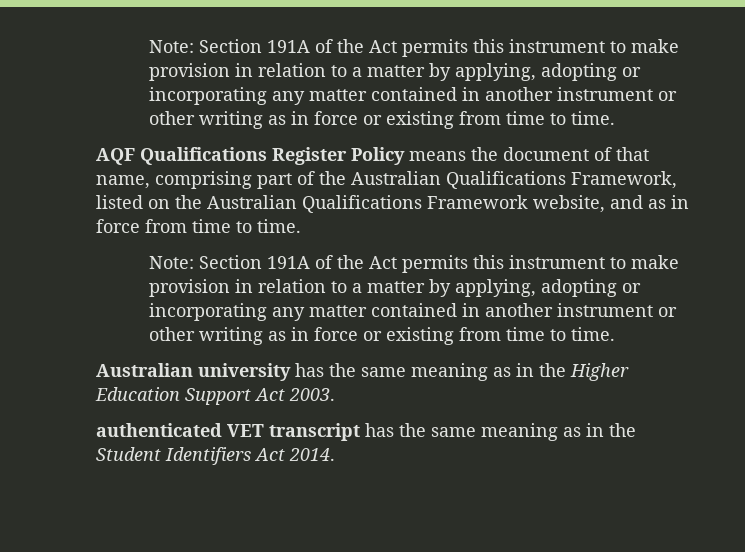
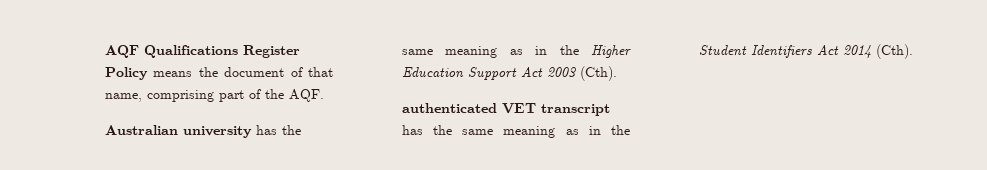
[148,39,679,57] [148,63,641,81] [148,87,677,105] [148,111,615,129] Note: Section 191A of the Act permits this instrument to make provision in relation to a matter by applying, adopting or incorporating any matter contained in another instrument or other writing as in force or existing from time to time. // -> (104, 51) none
[351,171,678,189] [96,195,690,213] [96,219,302,233] [148,255,679,273] [148,279,641,297] [148,303,677,321] [148,327,615,345] Australian Qualifications Framework, listed on the Australian Qualifications Framework website, and as in force from time to time. // Note: Section 191A of the Act permits this instrument to make provision in relation to a matter by applying, adopting or incorporating any matter contained in another instrument or other writing as in force or existing from time to time. -> [288,89,324,102] AQF.
[289,388,336,401] 2003. -> [546,66,617,81] 2003 (Cth).
[289,448,336,461] 2014. -> [842,44,913,59] 2014 (Cth).

